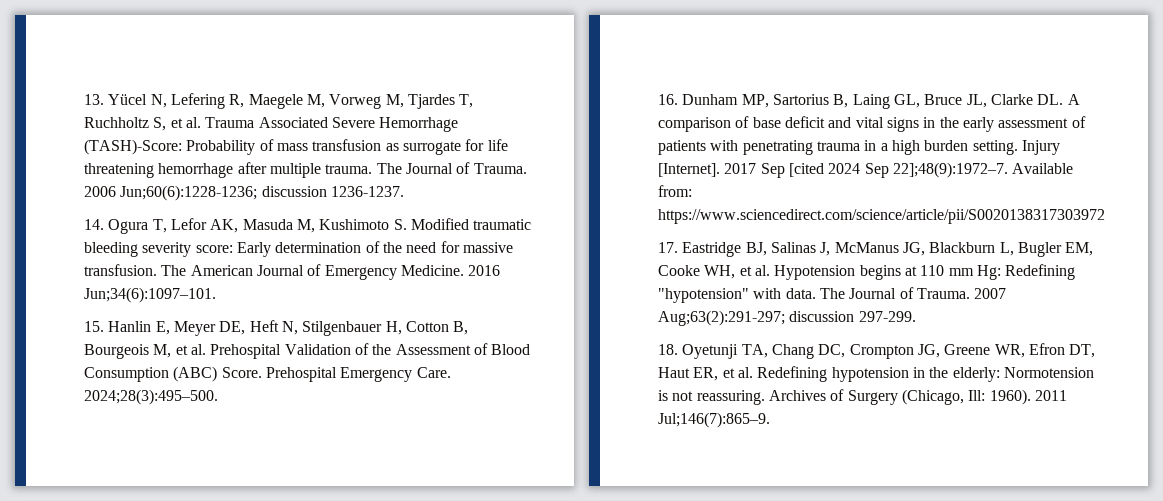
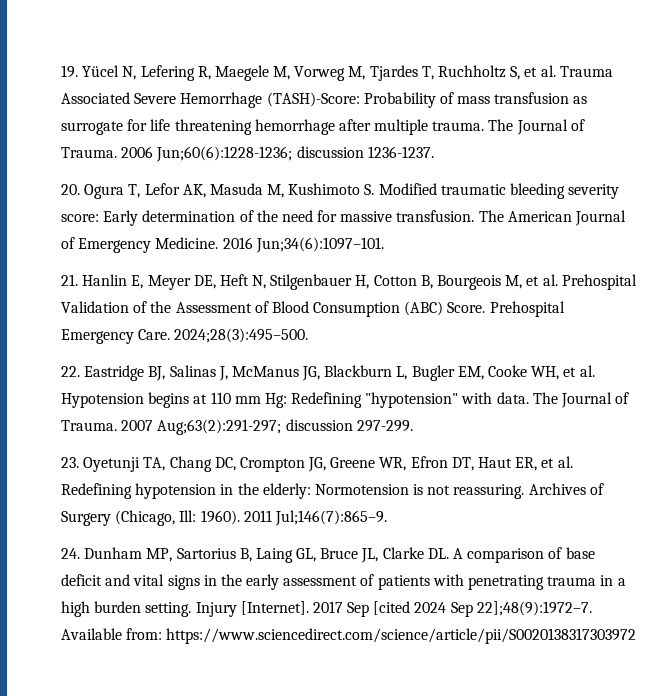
[84,94,104,105] 13. -> [61,65,78,78] 19.
[84,219,104,230] 14. -> [61,184,80,195] 20.
[84,321,104,332] 15. -> [61,274,78,286] 21.
[658,94,678,105] 16. -> [61,365,595,381] [61,392,630,408] [61,419,413,435] [61,456,573,472] [61,483,604,499] [61,510,387,526] [61,548,80,559] 22. Eastridge BJ, Salinas J, McManus JG, Blackburn L, Bugler EM, Cooke WH, et al. Hypotension begins at 110 mm Hg: Redefining "hypotension" with data. The Journal of Trauma. 2007 Aug;63(2):291-297; discussion 297-299. // 23. Oyetunji TA, Chang DC, Crompton JG, Greene WR, Efron DT, Haut ER, et al. Redefining hypotension in the elderly: Normotension is not reassuring. Archives of Surgery (Chicago, Ill: 1960). 2011 Jul;146(7):865–9. // 24.
[658,242,1094,257] [658,264,1076,280] [658,287,1007,303] [658,310,916,326] [658,343,1096,359] [658,366,1094,382] [658,389,1067,405] [658,412,770,428] // 17. Eastridge BJ, Salinas J, McManus JG, Blackburn L, Bugler EM, Cooke WH, et al. Hypotension begins at 110 mm Hg: Redefining "hypotension" with data. The Journal of Trauma. 2007 Aug;63(2):291-297; discussion 297-299. // 18. Oyetunji TA, Chang DC, Crompton JG, Greene WR, Efron DT, Haut ER, et al. Redefining hypotension in the elderly: Normotension is not reassuring. Archives of Surgery (Chicago, Ill: 1960). 2011 Jul;146(7):865–9. -> (637, 636) none

